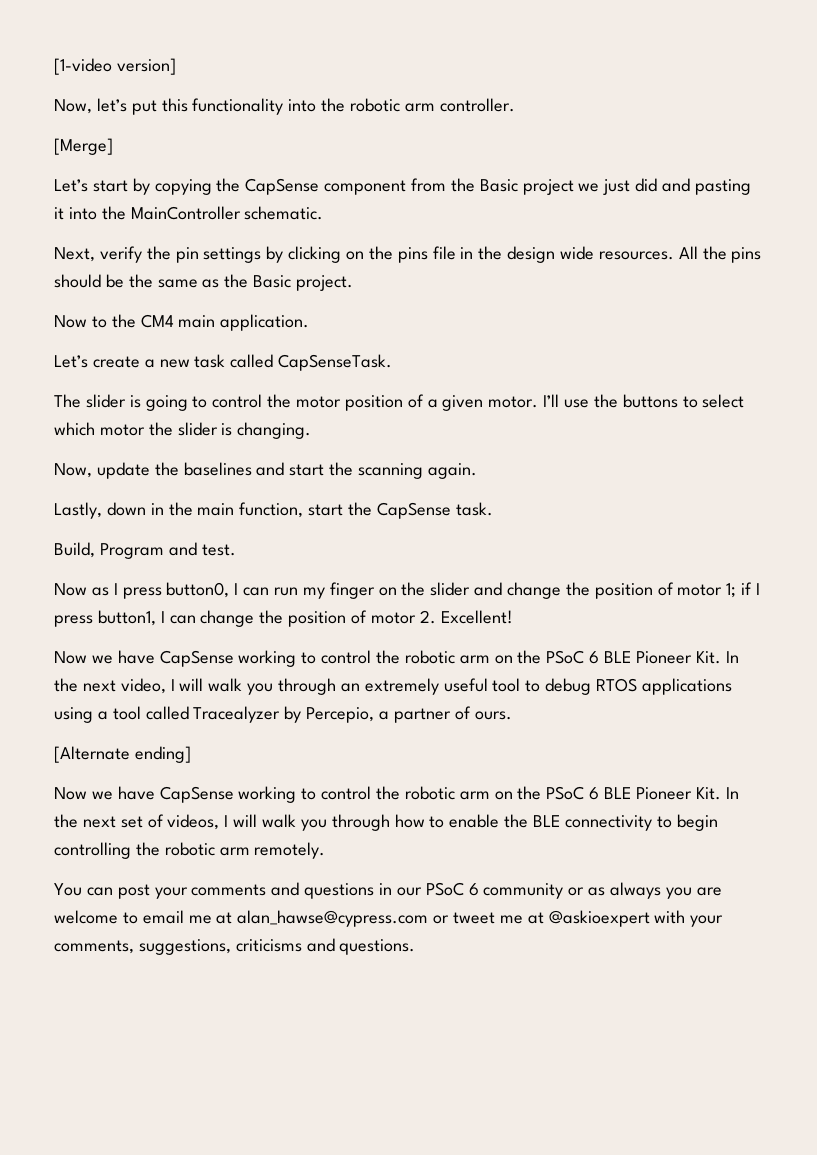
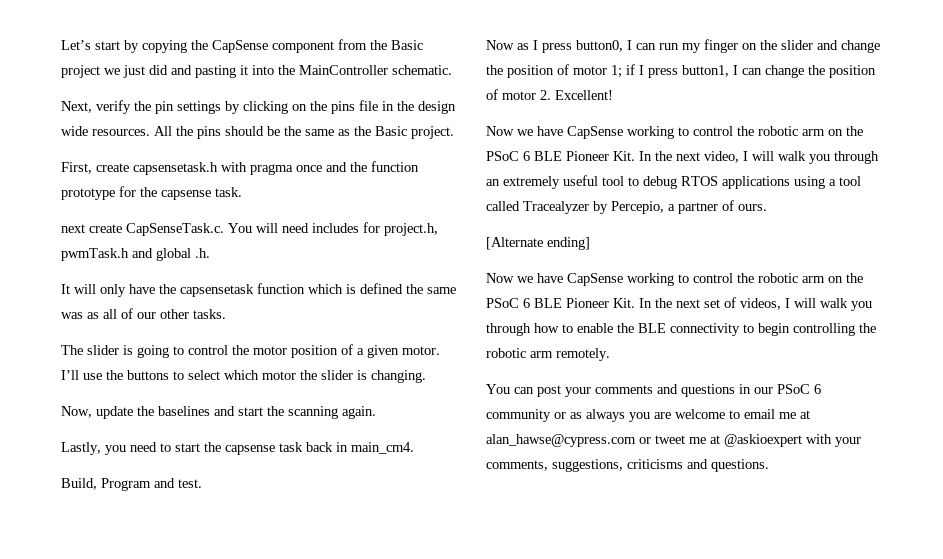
[54,58,176,75] [54,98,515,115] [54,138,113,155] [1-video version] // Now, let’s put this functionality into the robotic arm controller. // [Merge] // -> (61, 45) none
[54,314,310,331] [54,354,393,371] Now to the CM4 main application. // Let’s create a new task called CapSenseTask. -> [61,161,419,175] [61,186,242,200] [61,222,438,236] [61,248,210,261] [61,283,456,297] [61,308,226,319] First, create capsensetask.h with pragma once and the function prototype for the capsense task. // next create CapSenseTask.c. You will need includes for project.h, pwmTask.h and global .h. // It will only have the capsensetask function which is defined the same was as all of our other tasks.
[106,502,493,519] down in the main function, start the CapSense task. -> [105,442,414,455] you need to start the capsense task back in main_cm4.

